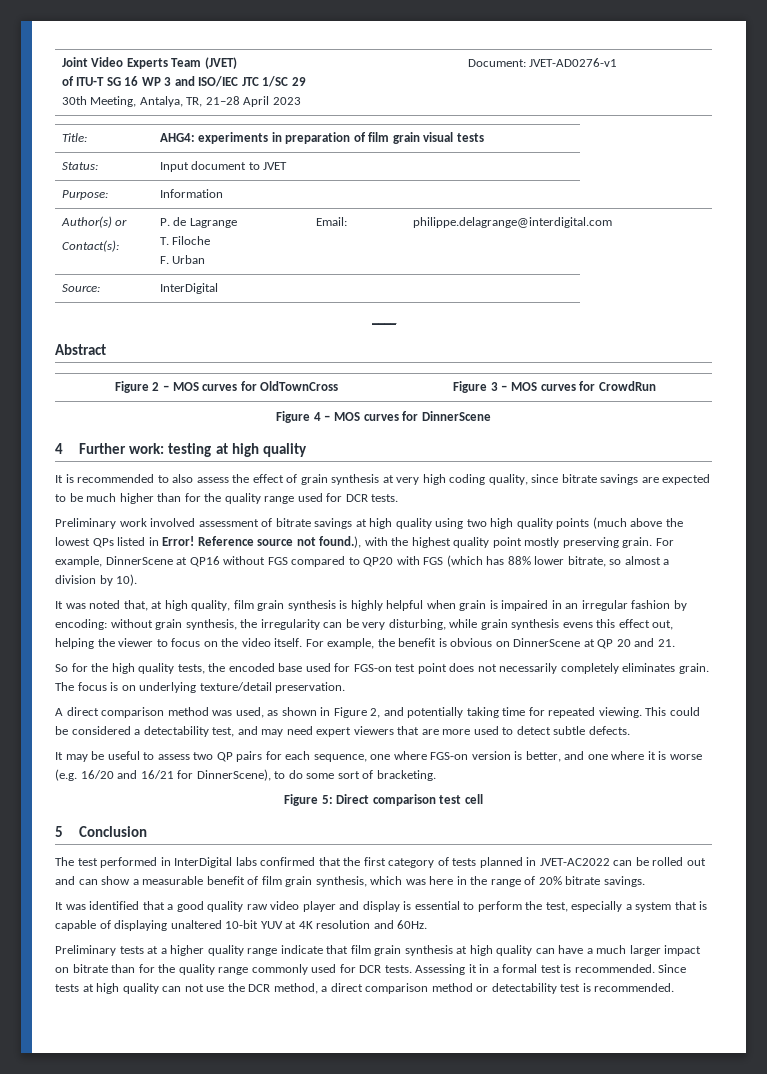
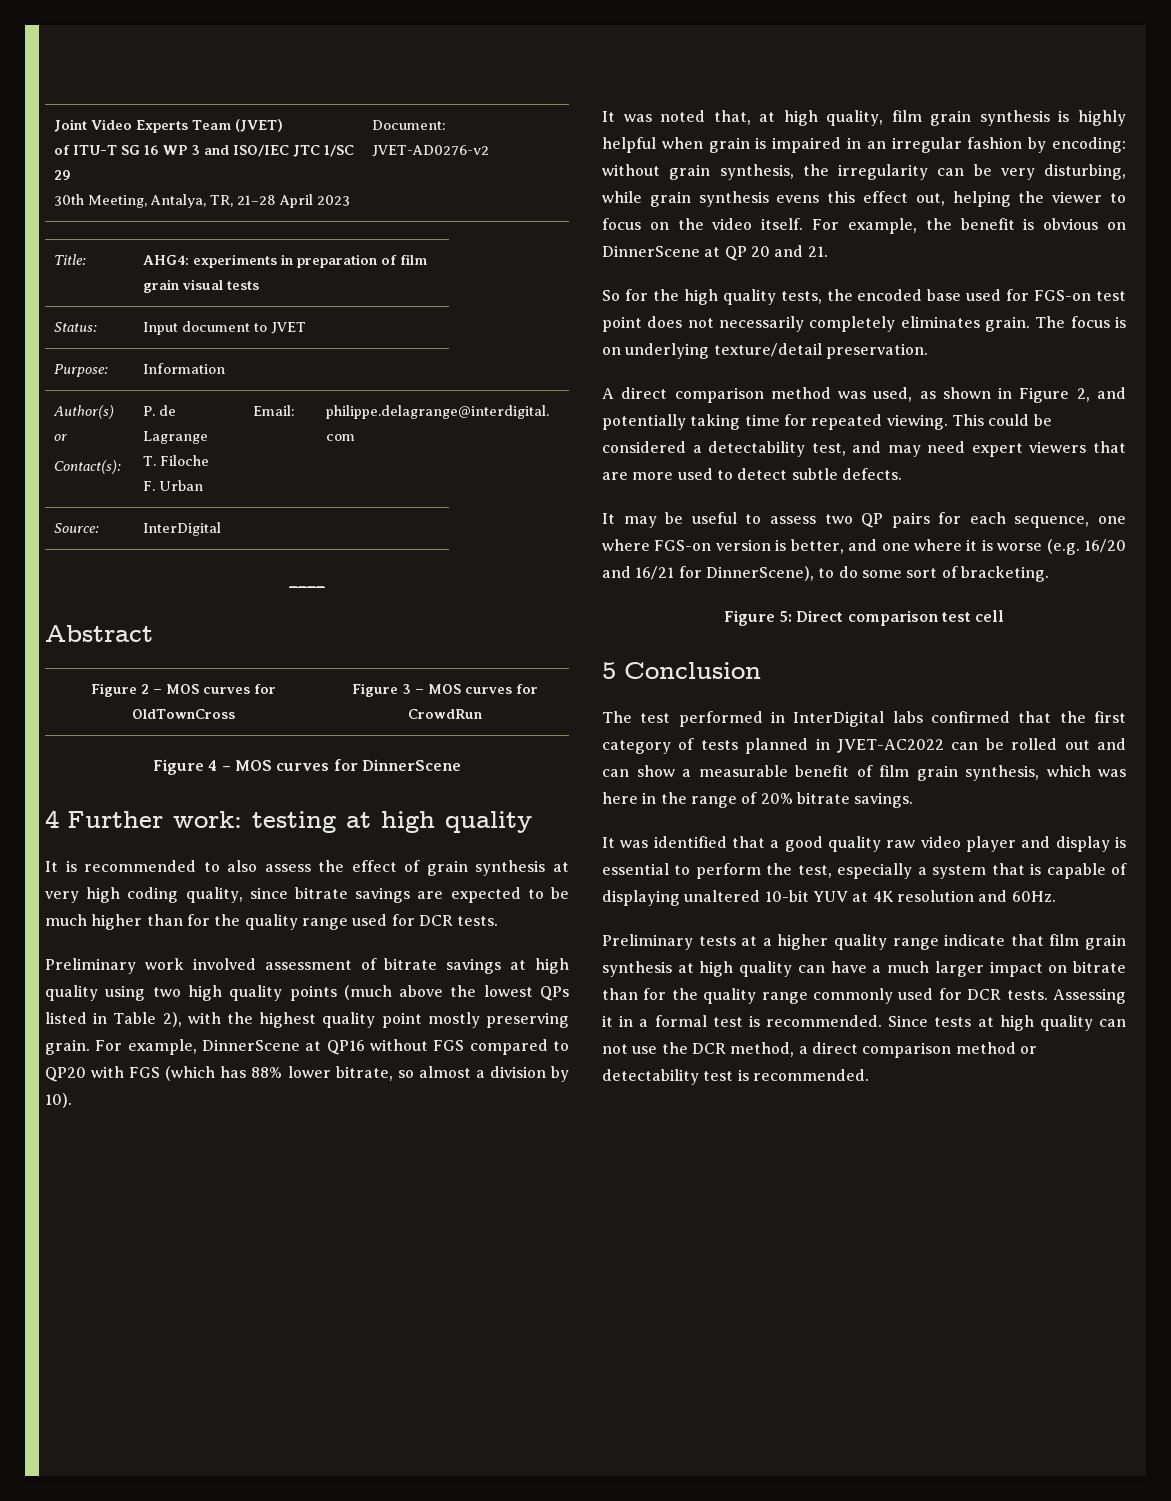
[529,58,618,67] JVET-AD0276-v1 -> [372,145,490,157] JVET-AD0276-v2
[162,536,362,548] Error! Reference source not found.), -> [113,1012,182,1027] Table 2),

